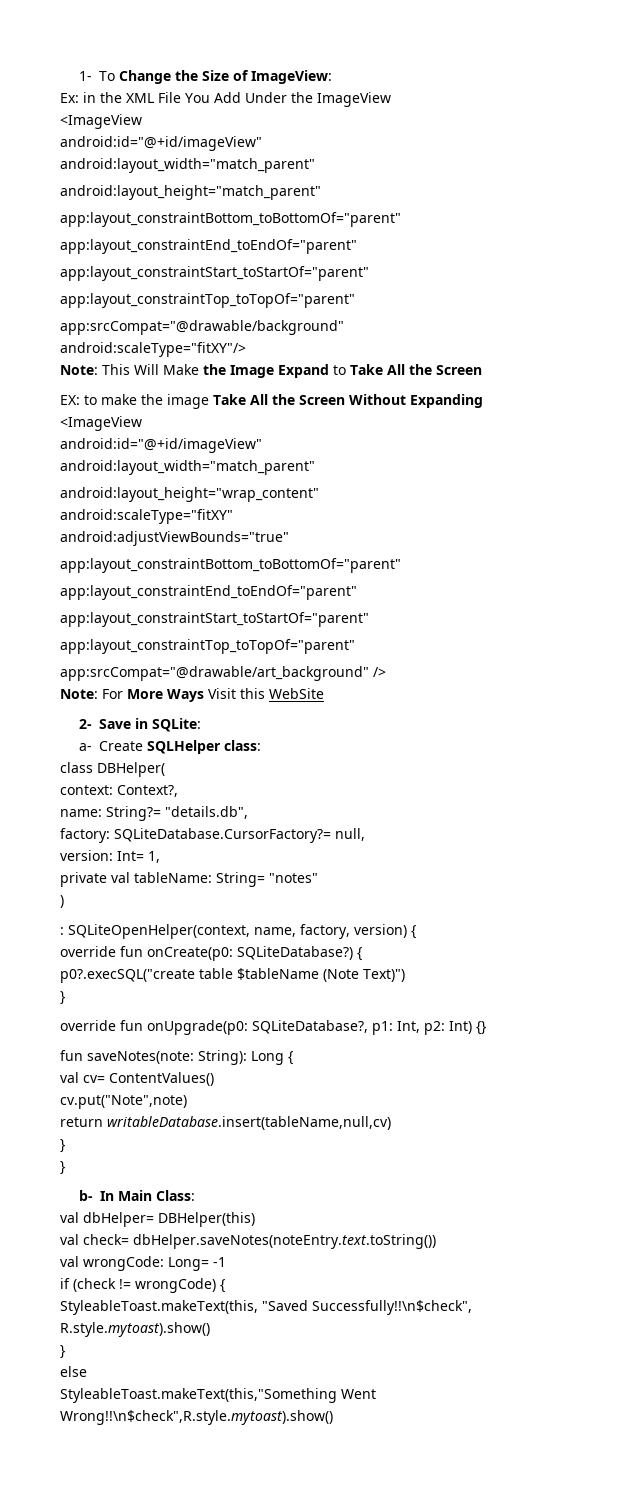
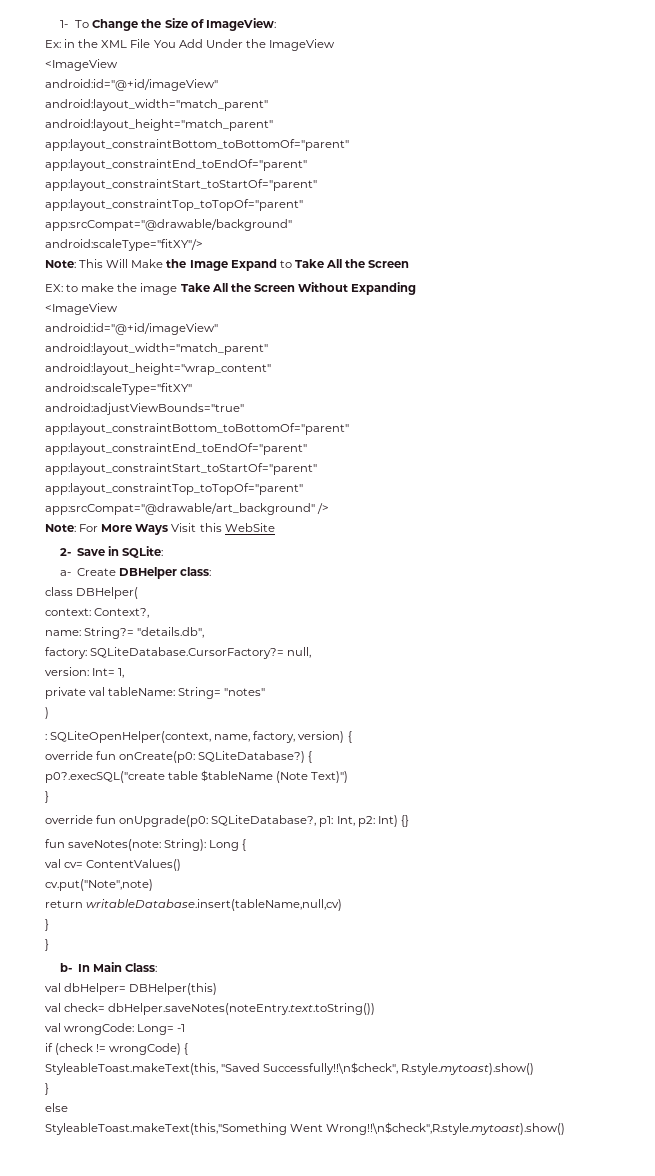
[146,740,221,754] SQLHelper -> [118,567,177,579] DBHelper

